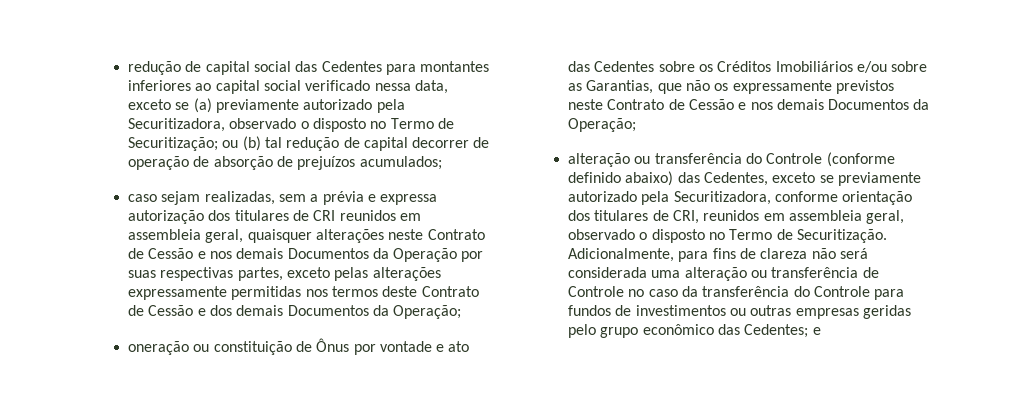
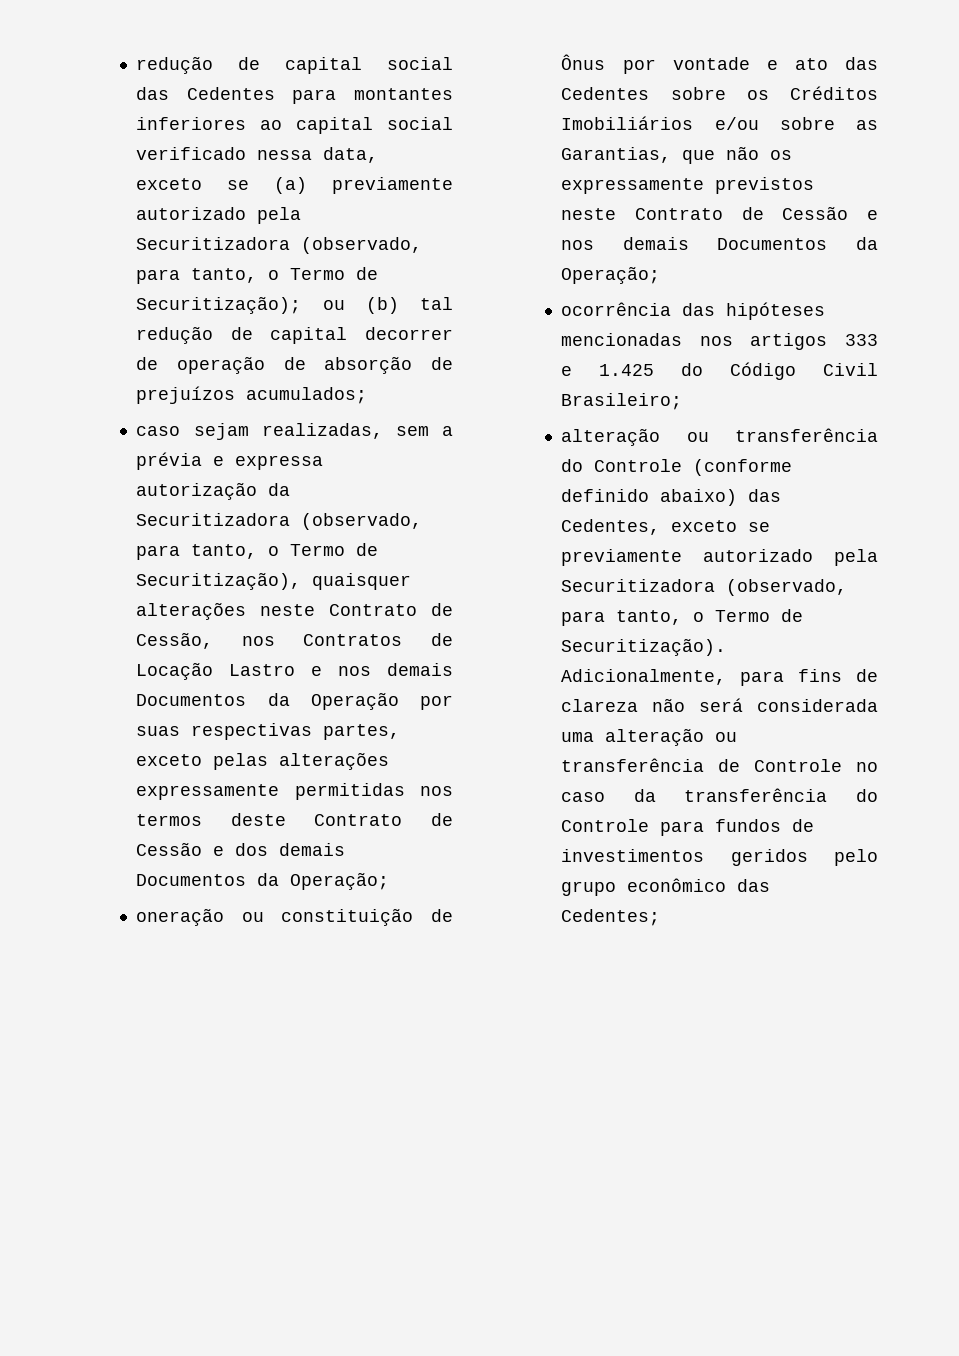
[127,118,454,132] [127,137,218,151] Securitizadora, observado o disposto no Termo de Securitização; -> [136,237,423,254] [136,267,379,284] [136,296,302,314] Securitizadora (observado, para tanto, o Termo de Securitização);
[208,210,421,221] [127,229,244,243] dos titulares de CRI reunidos em assembleia geral, -> [268,483,291,496] [136,513,423,530] [136,543,379,560] [136,572,302,590] da Securitizadora (observado, para tanto, o Termo de Securitização),
[148,248,194,259] Cessão -> [136,632,453,649] [136,662,296,680] Cessão, nos Contratos de Locação Lastro
(636, 125) none -> [561,302,826,320] [561,333,878,350] [561,362,878,380] [561,393,683,410] // ocorrência das hipóteses mencionadas nos artigos 333 e 1.425 do Código Civil Brasileiro;
[673,191,913,205] [567,210,905,224] [567,229,887,243] Securitizadora, conforme orientação dos titulares de CRI, reunidos em assembleia geral, observado o disposto no Termo de Securitização. -> [561,579,848,596] [561,609,804,626] [561,638,727,656] Securitizadora (observado, para tanto, o Termo de Securitização).
[729,305,911,319] ou outras empresas geridas -> [730,849,808,866] geridos
[812,327,821,335] e -> (661, 917) none

